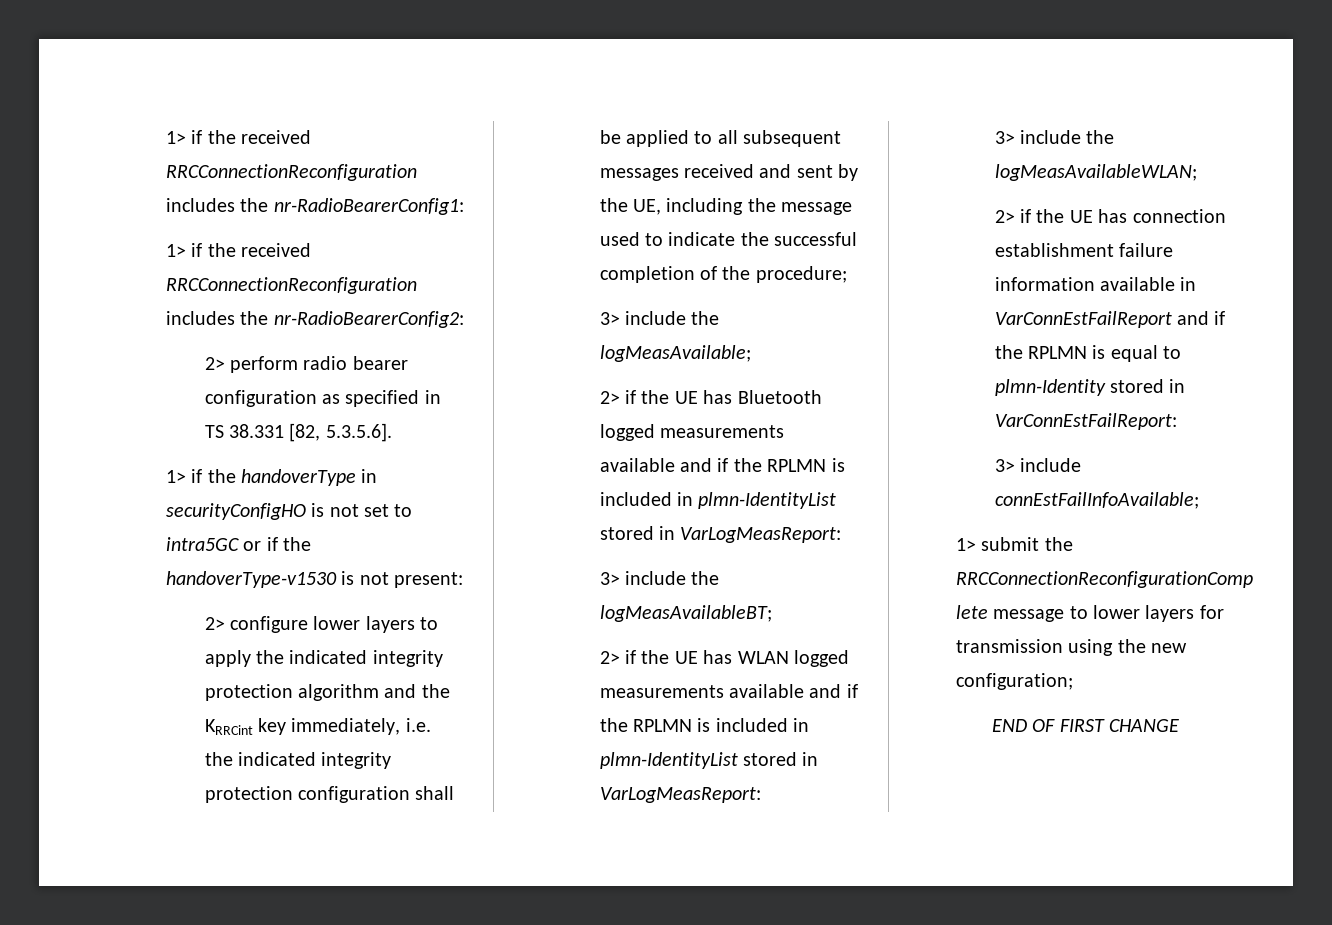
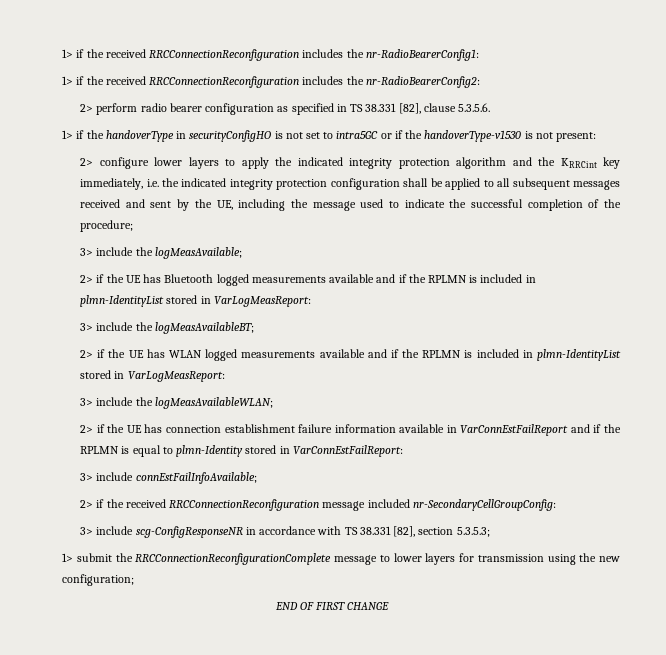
[289,423,392,442] [82, 5.3.5.6]. -> [398,103,490,114] [82], clause 5.3.5.6.
(1199, 500) none -> [80,499,556,511] [80,526,490,538] // 2> if the received RRCConnectionReconfiguration message included nr-SecondaryCellGroupConfig: // 3> include scg-ConfigResponseNR in accordance with TS 38.331 [82], section 5.3.5.3;

